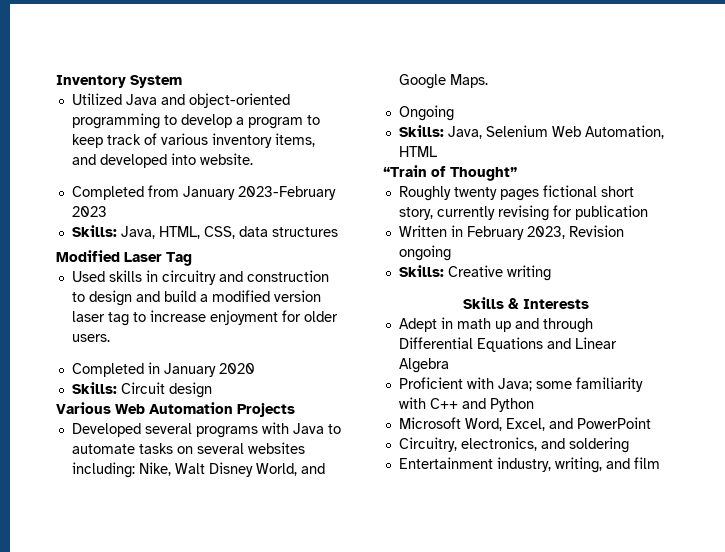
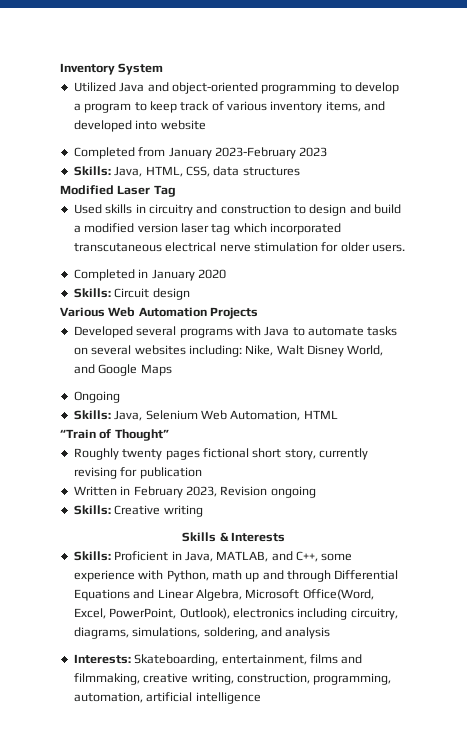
[199,153,253,165] website. -> [160,120,206,130] website
[132,310,278,325] to increase enjoyment -> [233,223,341,235] [73,242,318,252] which incorporated transcutaneous electrical nerve stimulation
[449,74,488,88] Maps. -> [140,364,172,376] Maps
[398,317,453,332] Adept in -> [73,551,353,562] [73,570,209,582] Skills: Proficient in Java, MATLAB, and C++, some experience with Python,
[398,358,449,373] [398,377,643,392] [398,397,534,412] [398,417,651,431] [398,437,629,453] [398,457,660,473] Algebra // Proficient with Java; some familiarity with C++ and Python // Microsoft Word, Excel, and PowerPoint // Circuitry, electronics, and soldering // Entertainment industry, writing, and film -> [195,589,374,601] [73,608,398,620] [73,627,331,639] [73,654,363,666] [73,673,392,685] [73,692,261,704] Algebra, Microsoft Office(Word, Excel, PowerPoint, Outlook), electronics including circuitry, diagrams, simulations, soldering, and analysis // Interests: Skateboarding, entertainment, films and filmmaking, creative writing, construction, programming, automation, artificial intelligence

